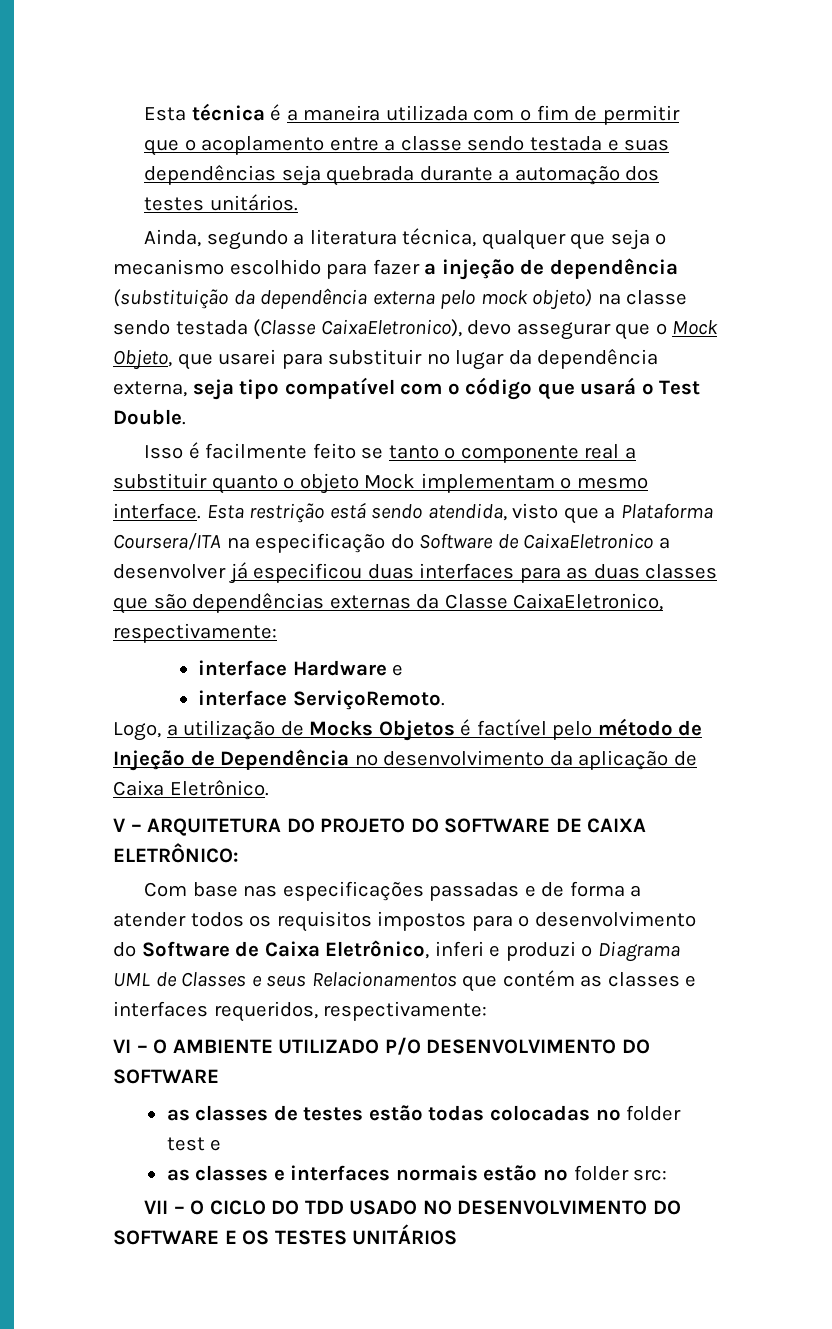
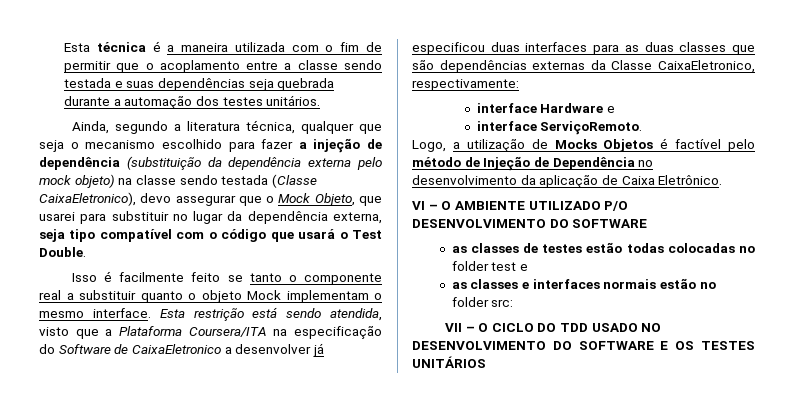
[113,818,647,836] [113,843,239,863] [144,881,642,901] [113,911,696,932] [113,940,680,962] [113,970,697,992] [113,1001,488,1022] // V – ARQUITETURA DO PROJETO DO SOFTWARE DE CAIXA ELETRÔNICO: // Com base nas especificações passadas e de forma a atender todos os requisitos impostos para o desenvolvimento do Software de Caixa Eletrônico, inferi e produzi o Diagrama UML de Classes e seus Relacionamentos que contém as classes e interfaces requeridos, respectivamente: -> (723, 180) none

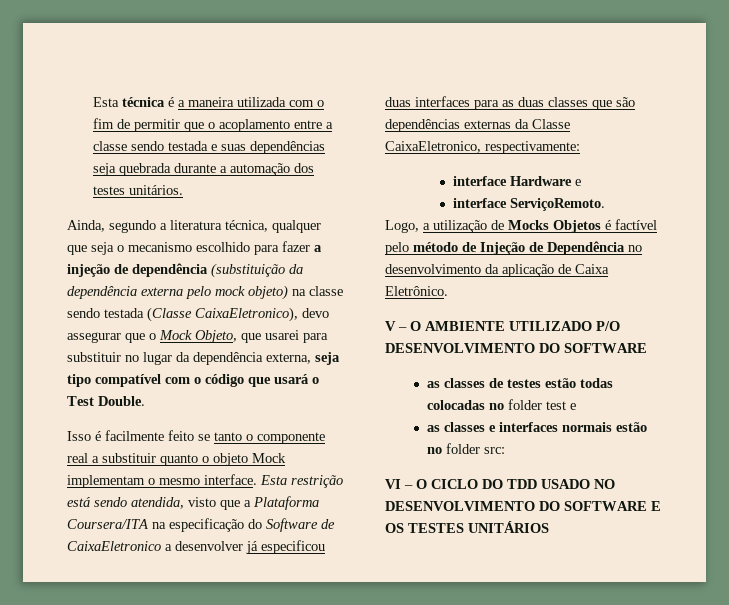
[412,201,425,210] VI -> [385,321,396,331] V
[444,323,462,332] VII -> [385,479,401,489] VI

